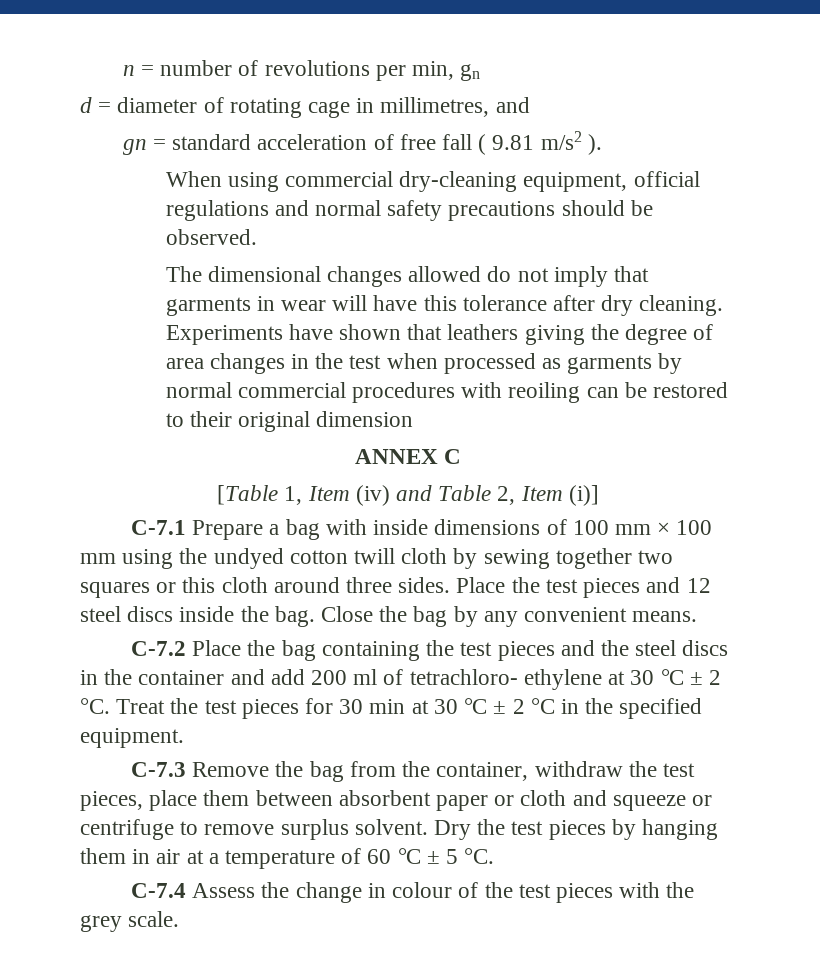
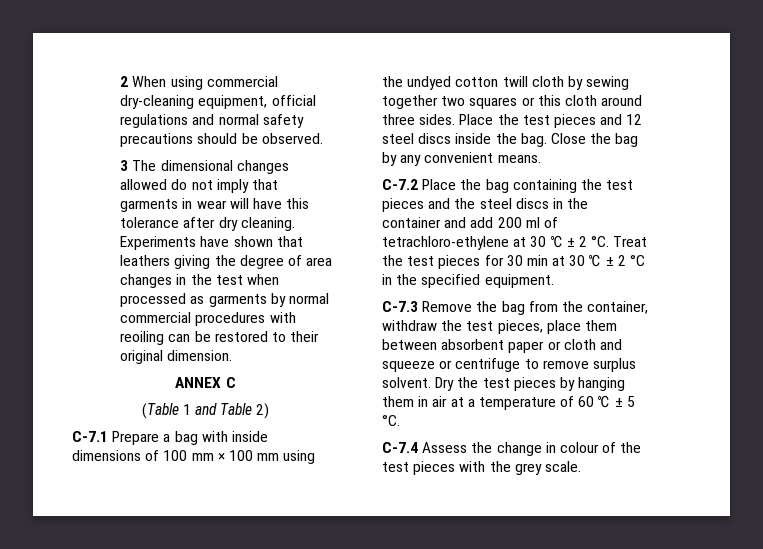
[122,60,481,81] [80,97,530,118] [122,131,602,155] n = number of revolutions per min, gn // d = diameter of rotating cage in millimetres, and // gn = standard acceleration of free fall ( 9.81 m/s2 ). // -> [120,76,129,87] 2
(257, 237) none -> [120,160,129,171] 3
[316,411,414,427] dimension -> [167,350,233,361] dimension.
[217,485,599,506] [Table 1, Item (iv) and Table 2, Item (i)] -> [141,403,270,419] (Table 1 and Table 2)
[409,669,602,690] tetrachloro- ethylene -> [382,236,509,250] tetrachloro-ethylene

